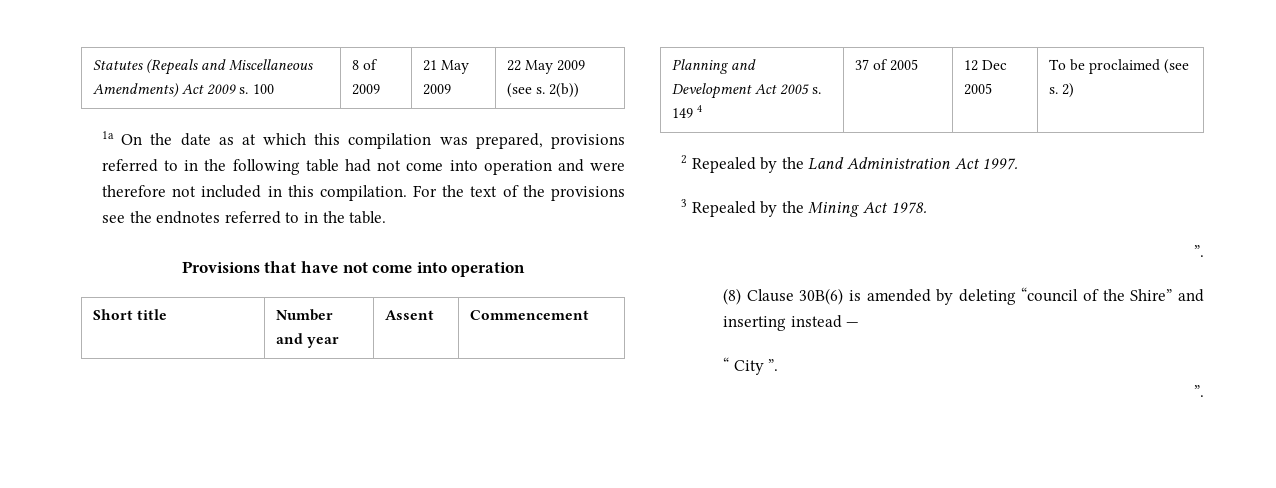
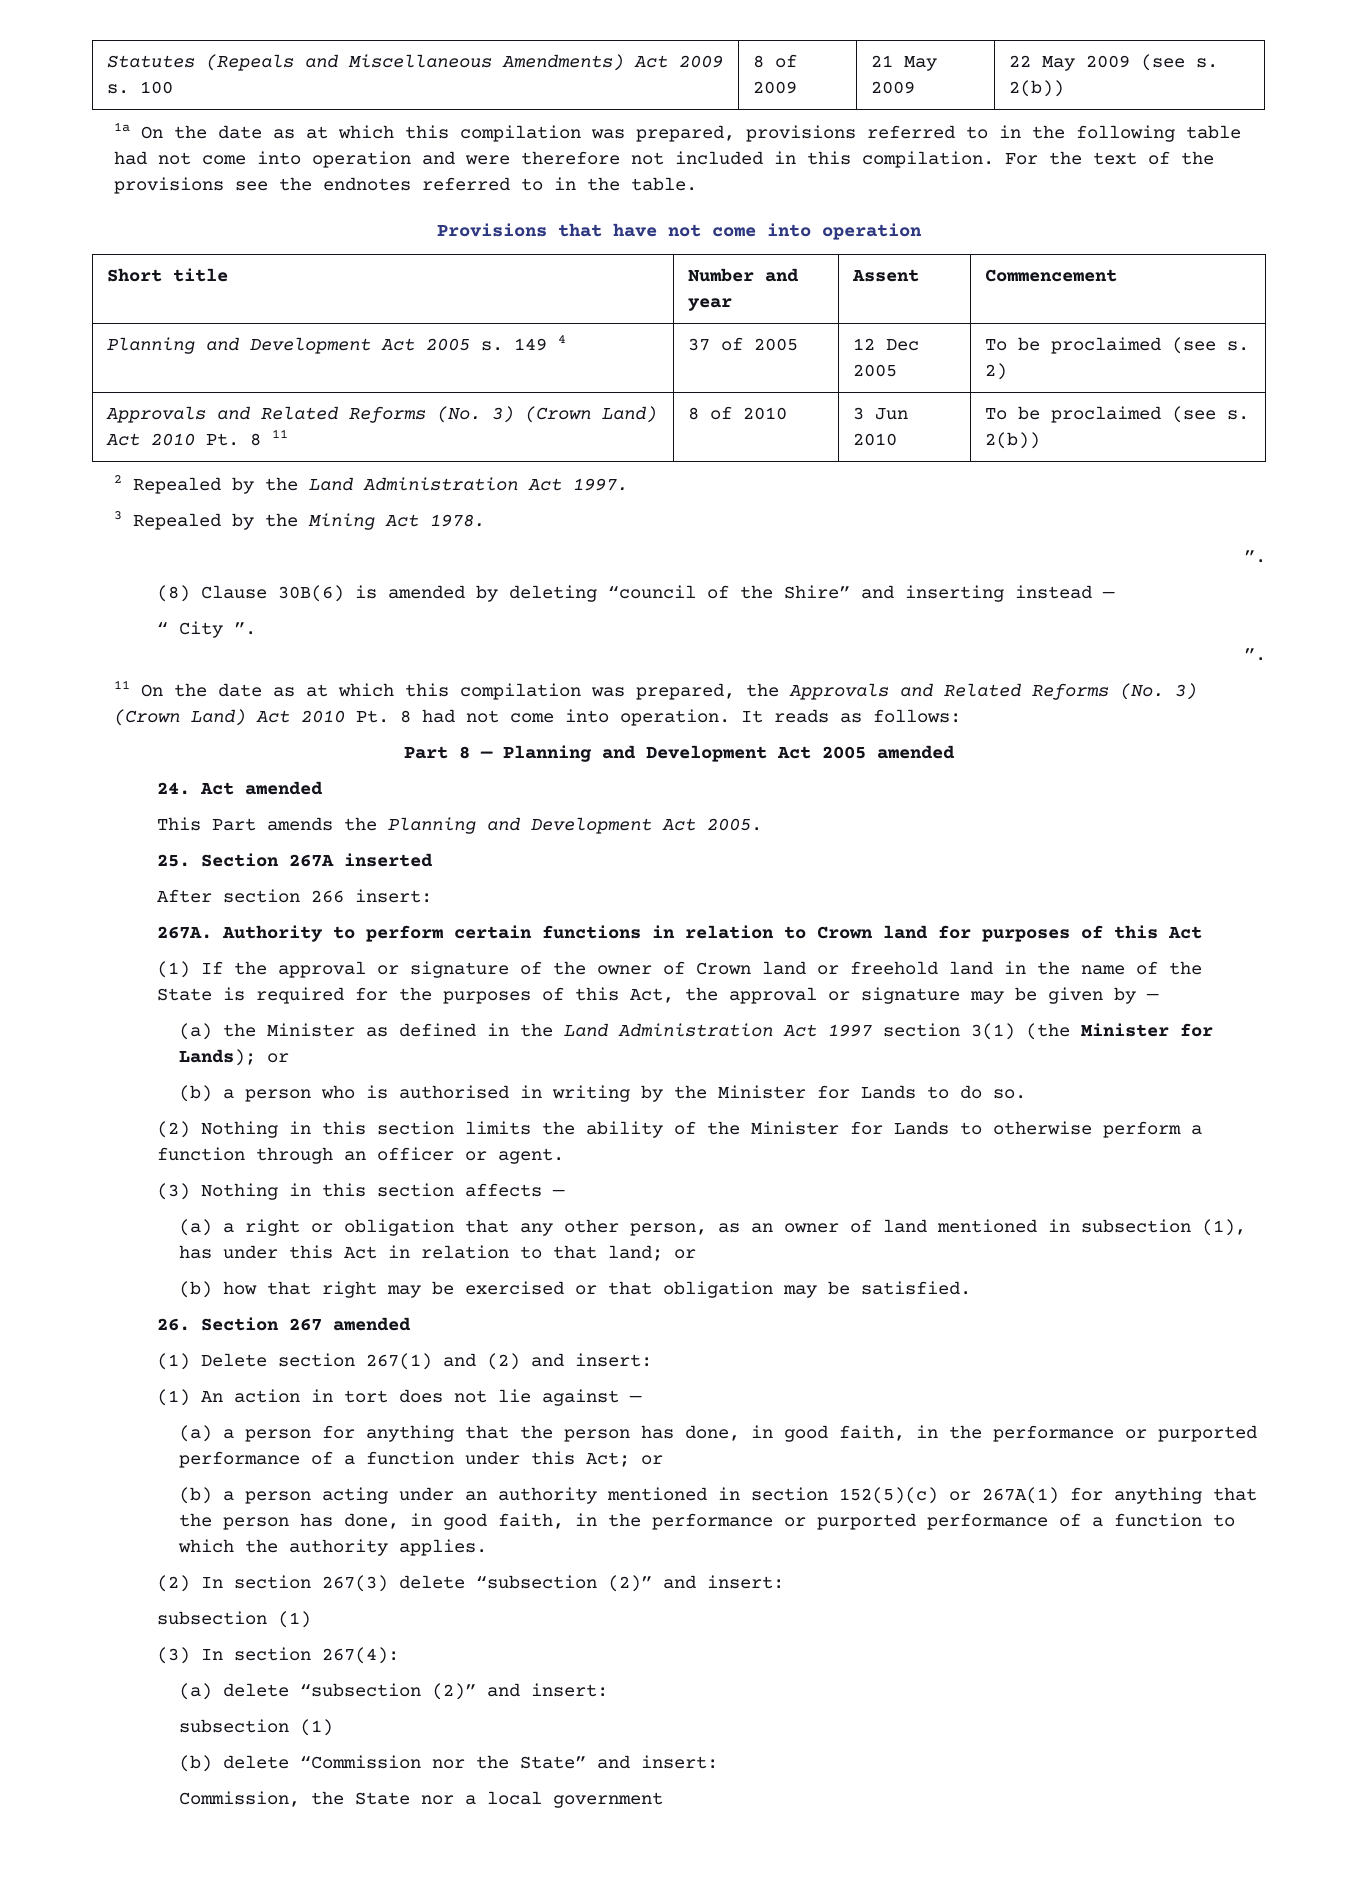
(1074, 90) none -> [106,406,658,423] [106,429,289,446] [688,406,788,420] [853,407,909,420] [853,433,898,446] [985,406,1250,423] [985,432,1041,449] // Approvals and Related Reforms (No. 3) (Crown Land) Act 2010 Pt. 8 11 | 8 of 2010 | 3 Jun 2010 | To be proclaimed (see s. 2(b))
(1204, 391) none -> [113,680,1197,700] [113,709,961,726] [404,745,955,762] [157,781,324,795] [157,817,763,834] [157,853,434,867] [157,889,433,903] [157,925,1203,942] [157,961,1203,978] [157,987,1160,1004] [178,1023,1213,1040] [178,1049,289,1066] [178,1085,1026,1102] [157,1121,1203,1138] [157,1147,565,1164] [157,1183,566,1200] [178,1219,1246,1236] [178,1245,696,1261] [178,1281,971,1298] [157,1317,412,1331] [157,1353,653,1370] [157,1389,643,1406] [178,1425,1257,1442] [178,1451,663,1468] [178,1487,1257,1504] [178,1513,1235,1530] [177,1539,487,1556] [157,1575,785,1592] [157,1611,312,1628] [157,1647,400,1664] [178,1683,608,1700] [178,1719,333,1736] [178,1755,718,1772] [178,1791,663,1808] // 11 On the date as at which this compilation was prepared, the Approvals and Related Reforms (No. 3) (Crown Land) Act 2010 Pt. 8 had not come into operation. It reads as follows: // Part 8 — Planning and Development Act 2005 amended // 24. Act amended // This Part amends the Planning and Development Act 2005. // 25. Section 267A inserted // After section 266 insert: // 267A. Authority to perform certain functions in relation to Crown land for purposes of this Act // (1) If the approval or signature of the owner of Crown land or freehold land in the name of the State is required for the purposes of this Act, the approval or signature may be given by — // (a) the Minister as defined in the Land Administration Act 1997 section 3(1) (the Minister for Lands); or // (b) a person who is authorised in writing by the Minister for Lands to do so. // (2) Nothing in this section limits the ability of the Minister for Lands to otherwise perform a function through an officer or agent. // (3) Nothing in this section affects — // (a) a right or obligation that any other person, as an owner of land mentioned in subsection (1), has under this Act in relation to that land; or // (b) how that right may be exercised or that obligation may be satisfied. // 26. Section 267 amended // (1) Delete section 267(1) and (2) and insert: // (1) An action in tort does not lie against — // (a) a person for anything that the person has done, in good faith, in the performance or purported performance of a function under this Act; or // (b) a person acting under an authority mentioned in section 152(5)(c) or 267A(1) for anything that the person has done, in good faith, in the performance or purported performance of a function to which the authority applies. // (2) In section 267(3) delete “subsection (2)” and insert: // subsection (1) // (3) In section 267(4): // (a) delete “subsection (2)” and insert: // subsection (1) // (b) delete “Commission nor the State” and insert: // Commission, the State nor a local government

